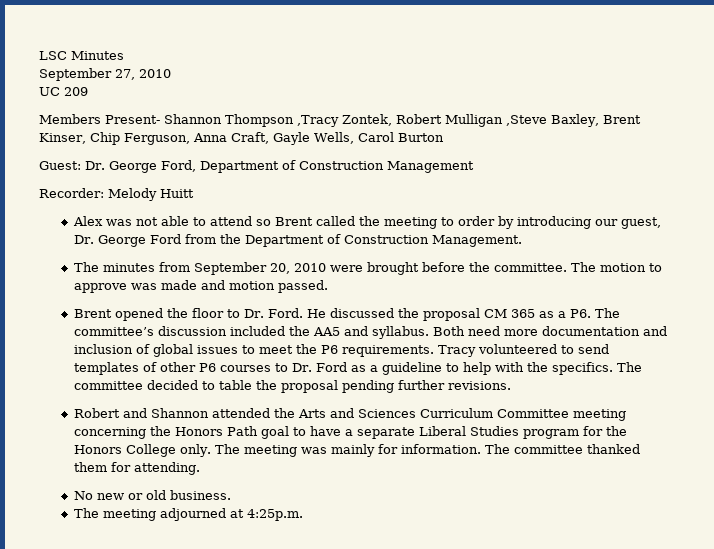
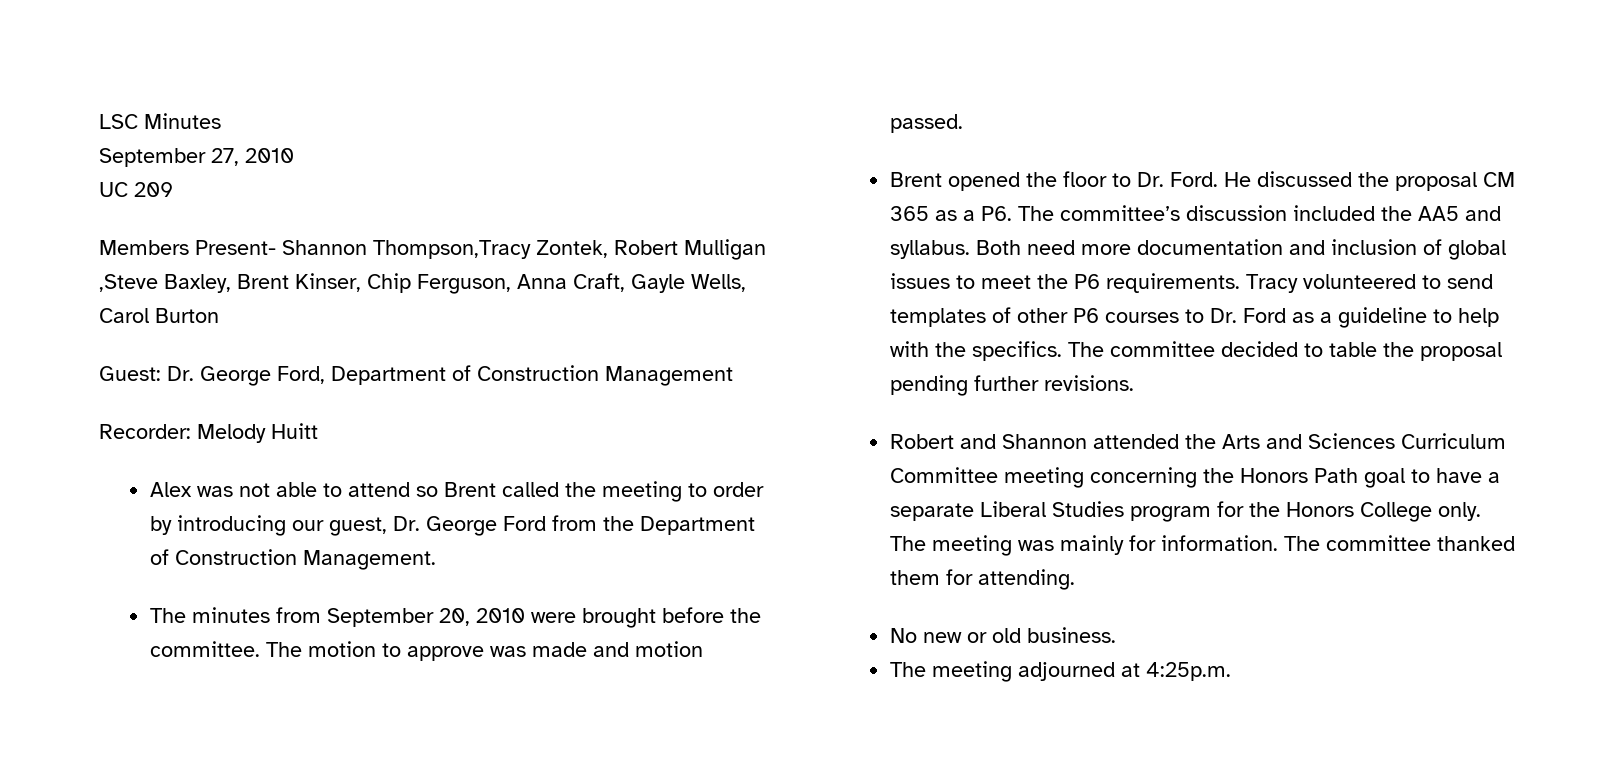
[225,114,339,127] Thompson ,Tracy -> [373,240,531,259] Thompson,Tracy

